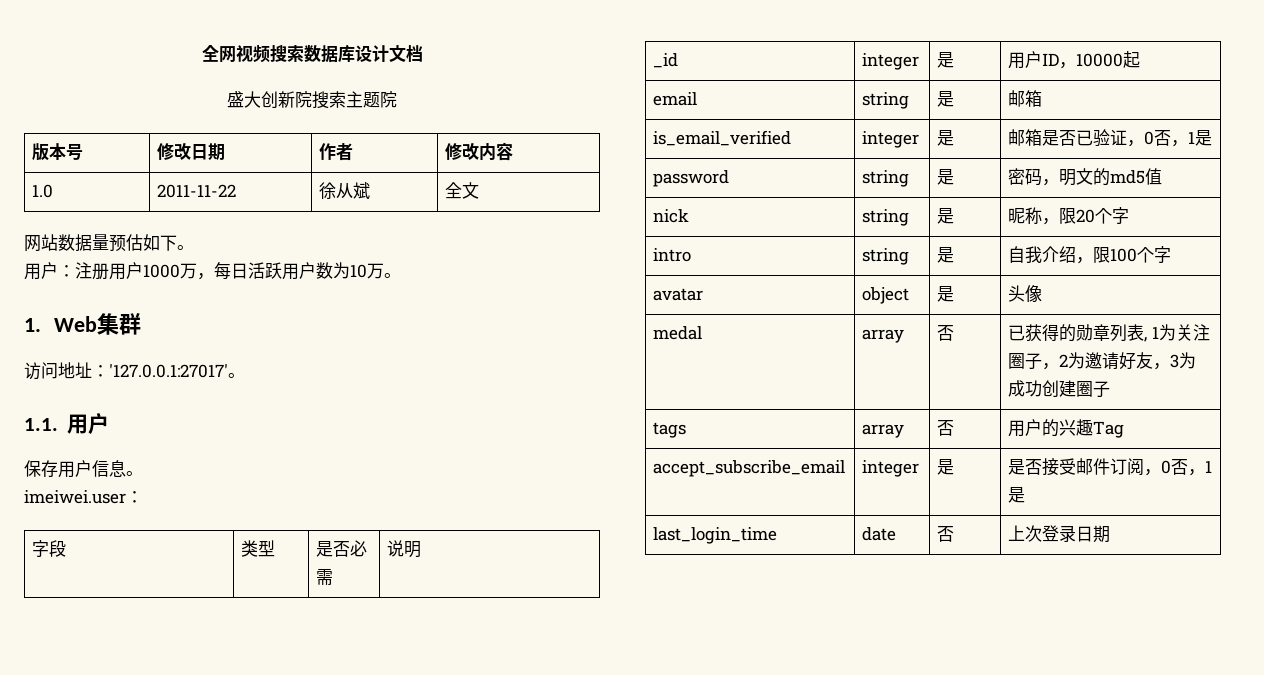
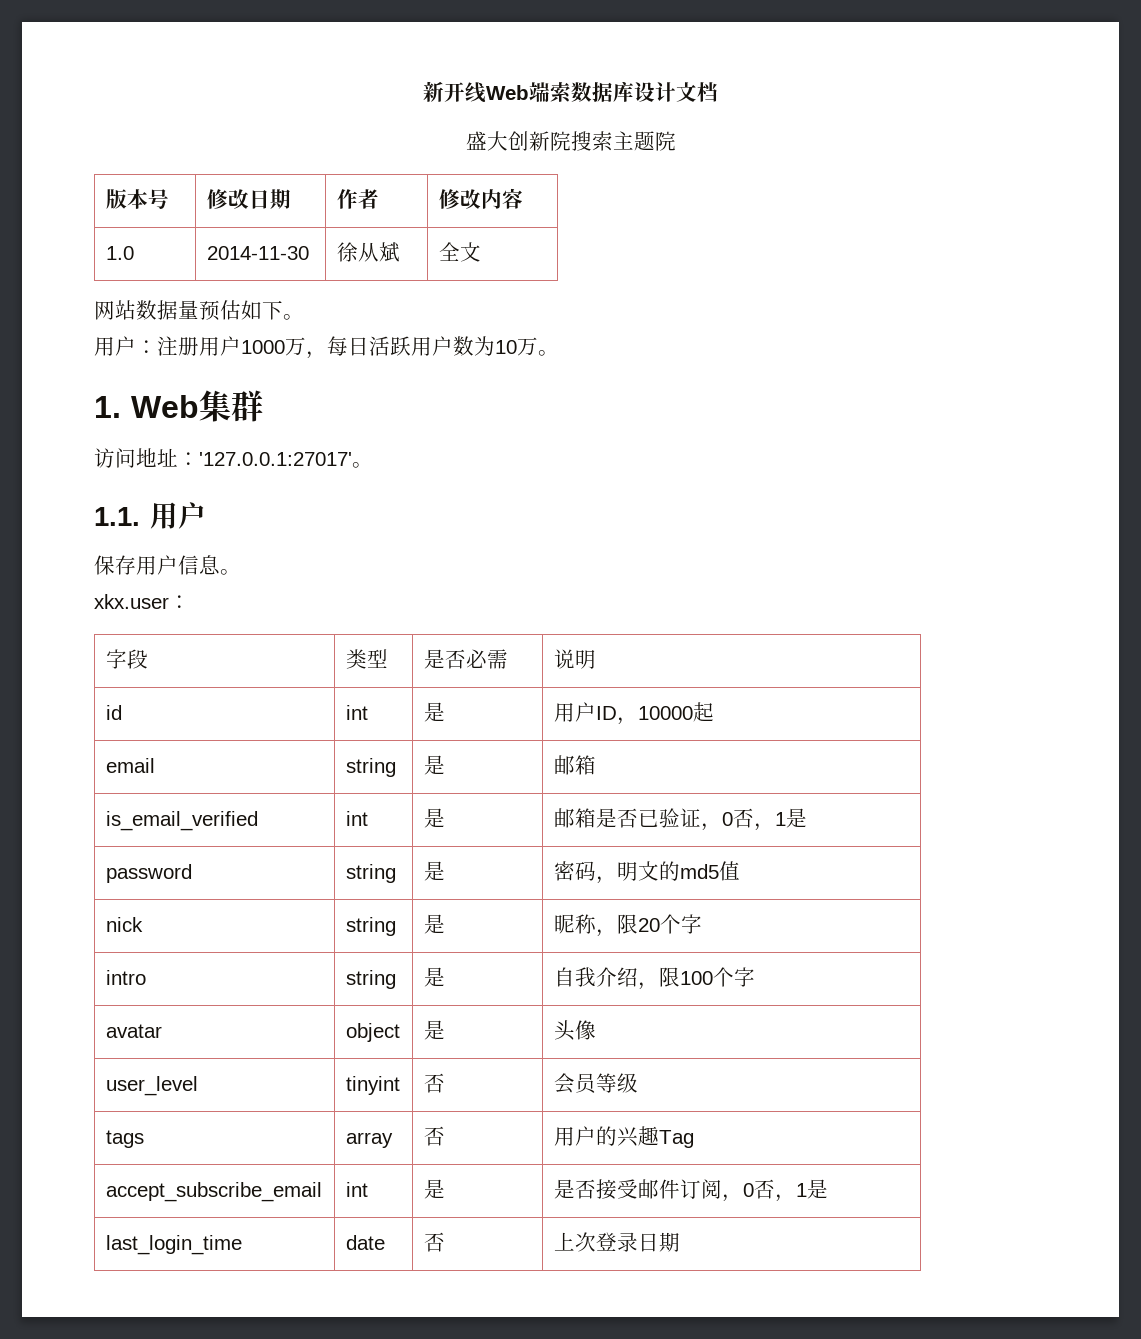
[201,45,287,63] 全网视频搜 -> [423,81,550,103] 新开线Web端
[157,184,237,198] 2011-11-22 -> [206,246,309,260] 2014-11-30
[24,490,126,504] imeiwei.user -> [94,594,169,609] xkx.user
[653,53,679,68] [862,53,920,70] _id | integer -> [105,705,122,720] [345,705,368,720] id | int
[862,131,920,148] integer -> [345,811,368,826] int
[653,326,703,340] [862,329,905,343] [937,325,955,341] [1008,324,1211,342] [1008,352,1197,370] [1008,380,1111,398] medal | array | 否 | 已获得的勋章列表, 1为关注圈子，2为邀请好友，3为成功创建圈子 -> [105,1076,198,1096] [345,1076,400,1095] [423,1073,445,1093] [553,1073,638,1094] user_level | tinyint | 否 | 会员等级
[862,460,920,477] integer -> [345,1182,368,1197] int

